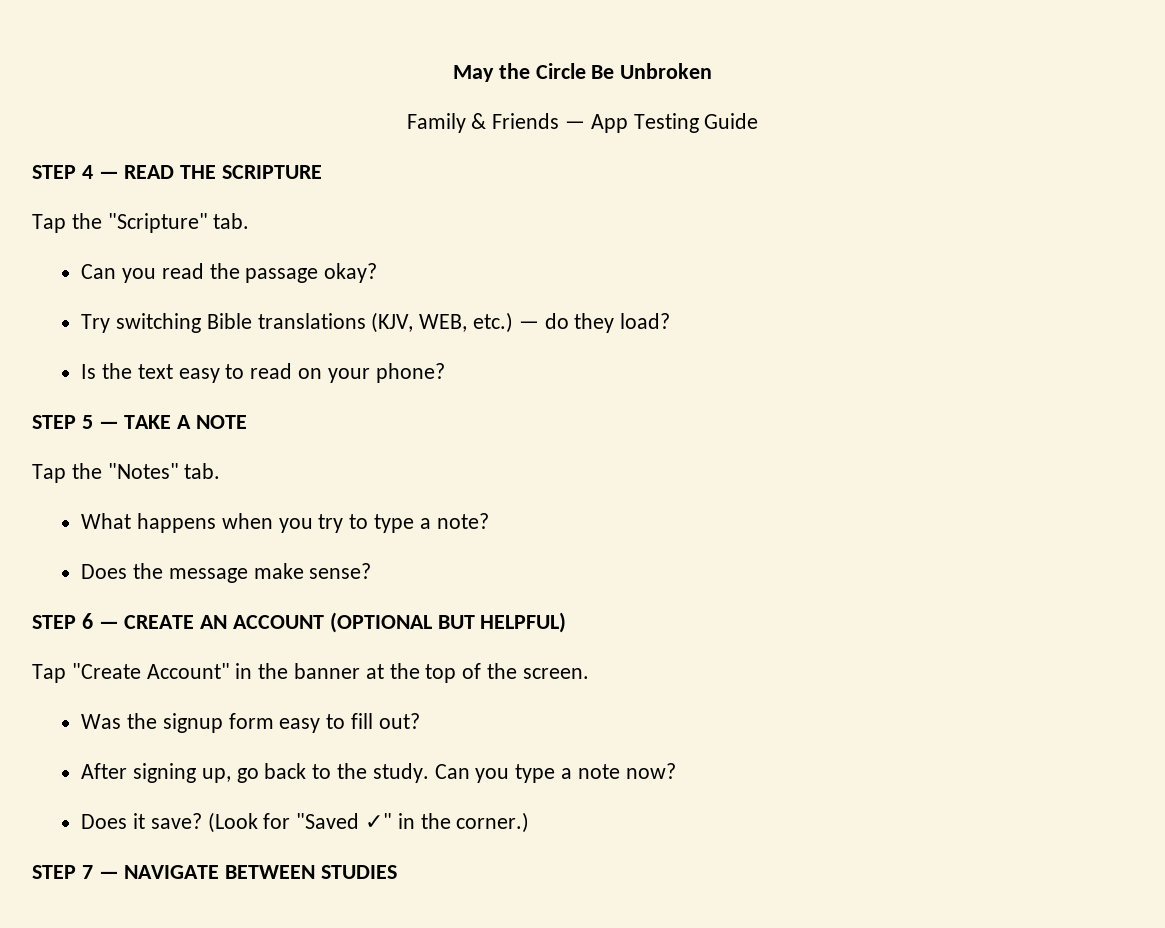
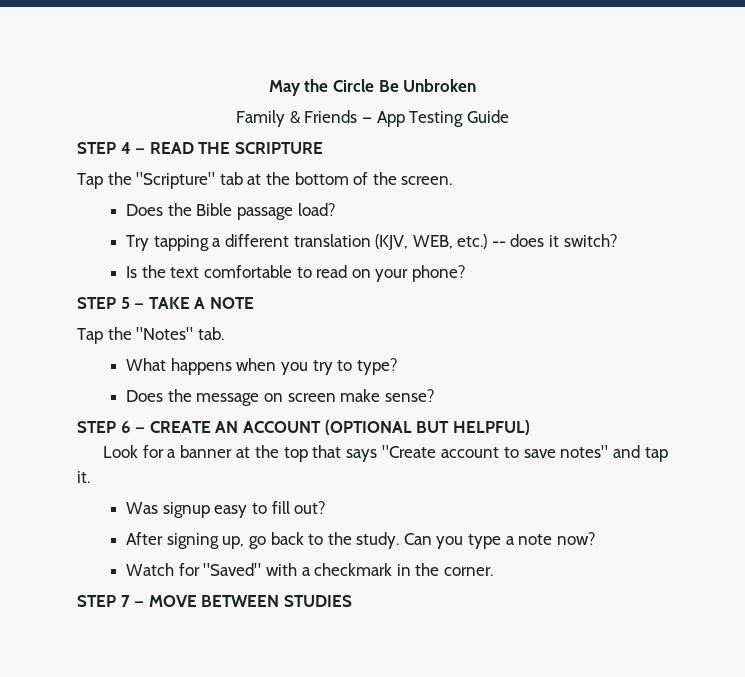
[213,213,250,229] [81,263,378,283] [81,312,671,333] tab. // Can you read the passage okay? // Try switching Bible translations (KJV, WEB, etc.) — do they load? -> [219,172,453,185] [126,203,336,220] [126,234,618,251] tab at the bottom of the screen. // Does the Bible passage load? // Try tapping a different translation (KJV, WEB, etc.) -- does it switch?
[178,368,220,383] easy -> [203,265,292,278] comfortable
[374,513,489,533] type a note? -> [356,358,398,375] type?
(248, 575) none -> [263,393,336,402] on screen
[32,663,589,683] [81,713,274,733] Tap "Create Account" in the banner at the top of the screen. // Was the signup form -> [102,445,669,462] [77,471,90,483] [126,502,210,518] Look for a banner at the top that says "Create account to save notes" and tap it. // Was signup
[81,812,530,833] Does it save? (Look for "Saved ✓" in the corner.) -> [126,563,493,576] Watch for "Saved" with a checkmark in the corner.
[124,865,220,879] NAVIGATE -> [148,595,197,607] MOVE

